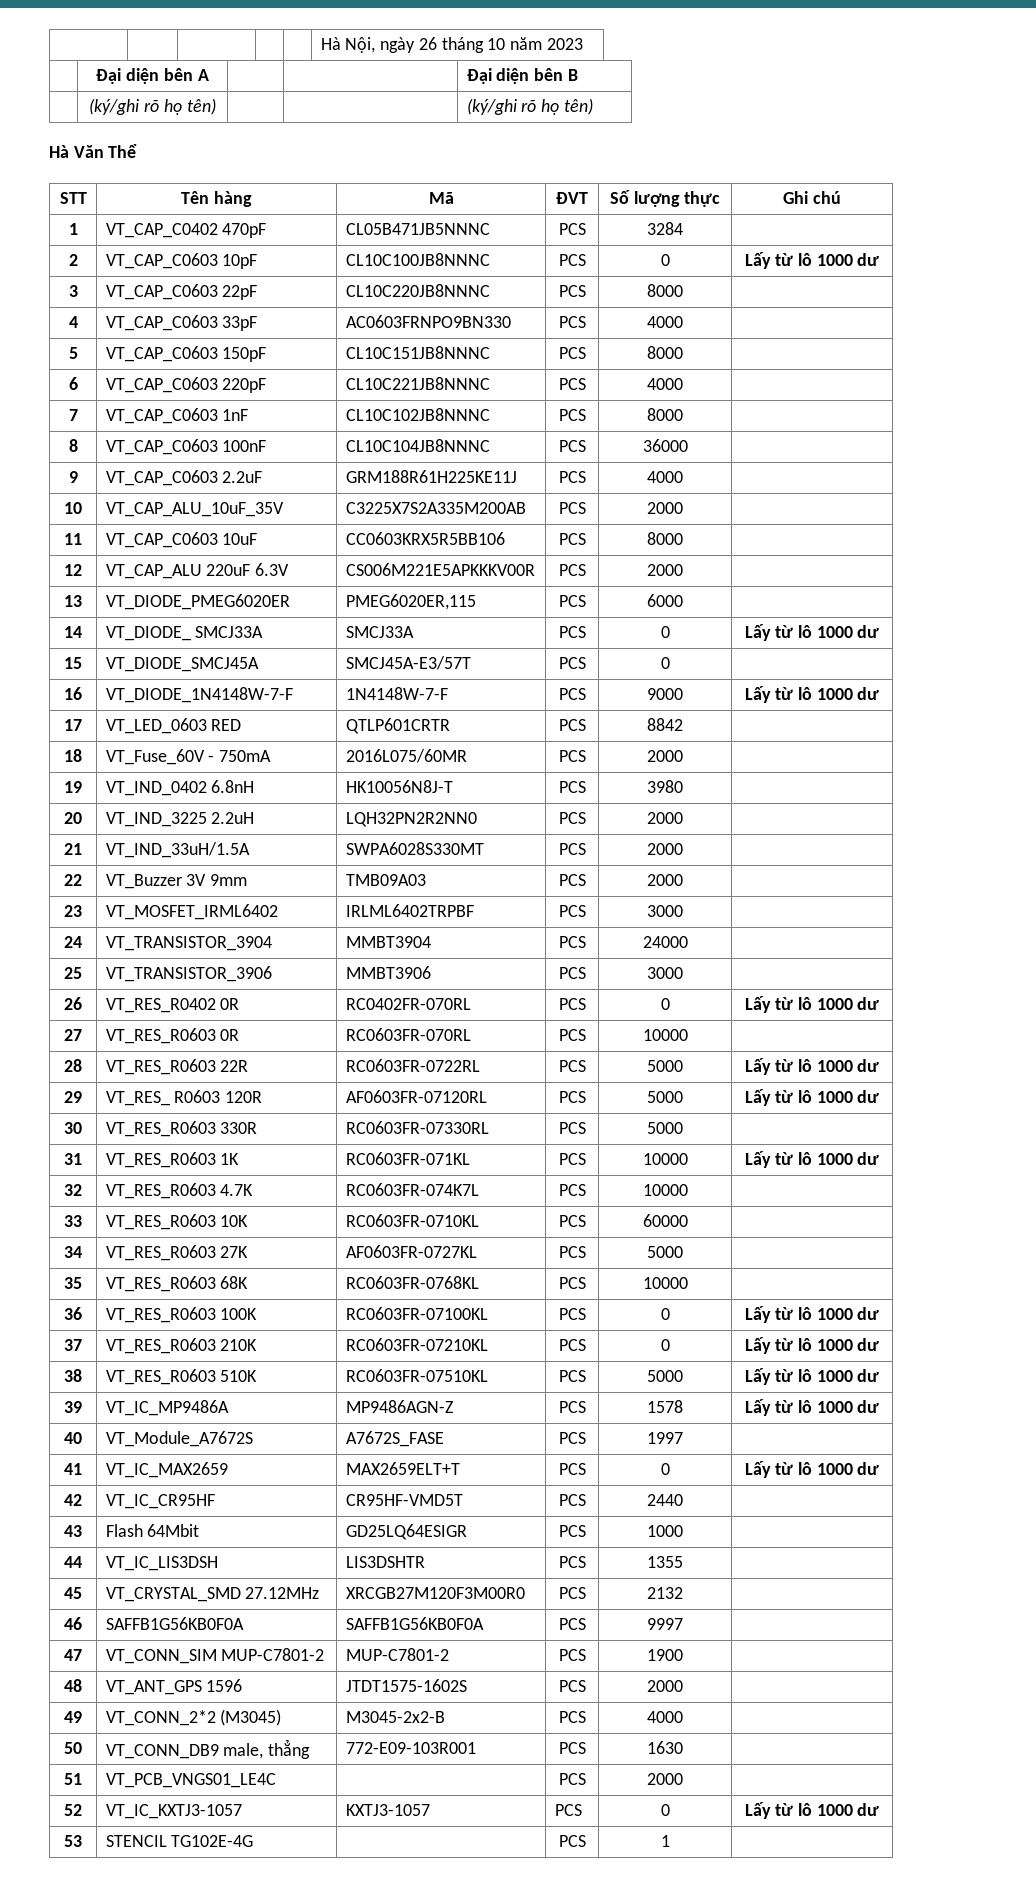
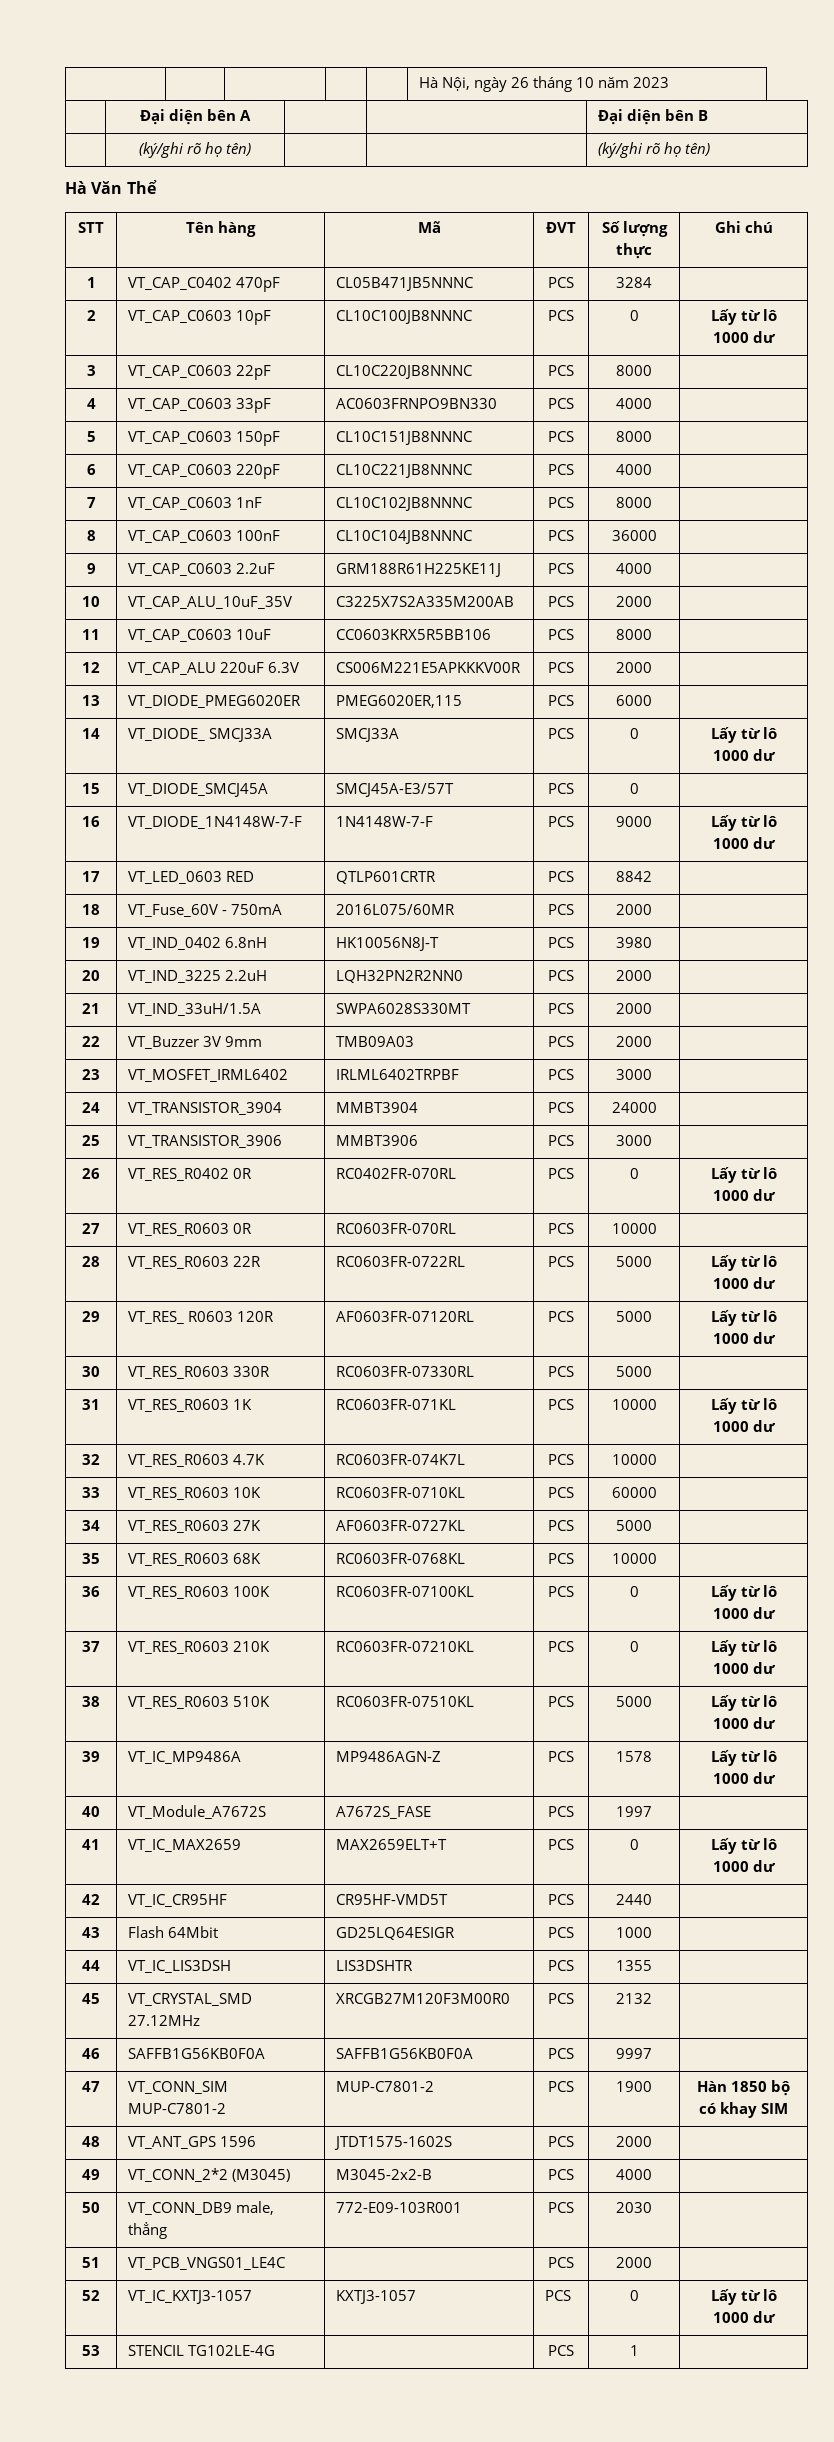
(683, 1655) none -> [697,2080,790,2096] [699,2102,788,2118] Hàn 1850 bộ có khay SIM
[647,1741,683,1754] 1630 -> [616,2202,652,2213] 2030
[171,1835,254,1847] TG102E-4G -> [188,2345,276,2356] TG102LE-4G

